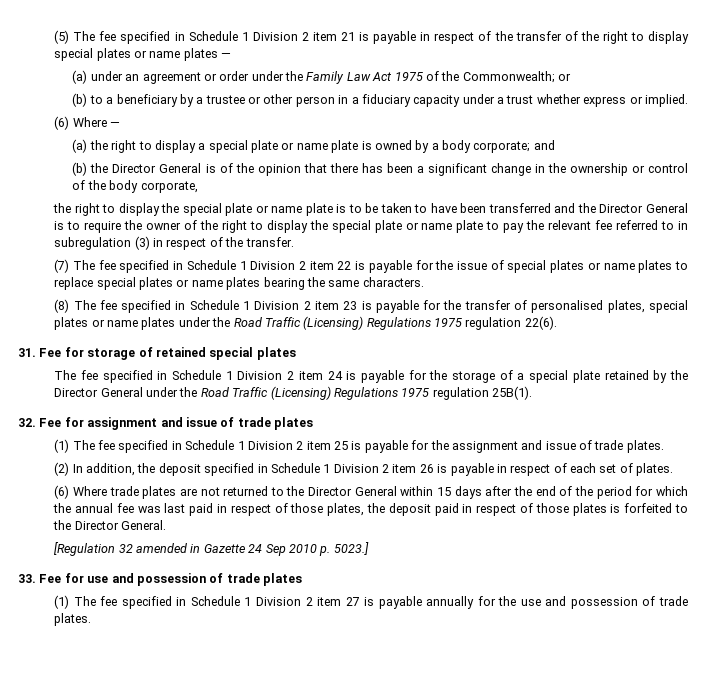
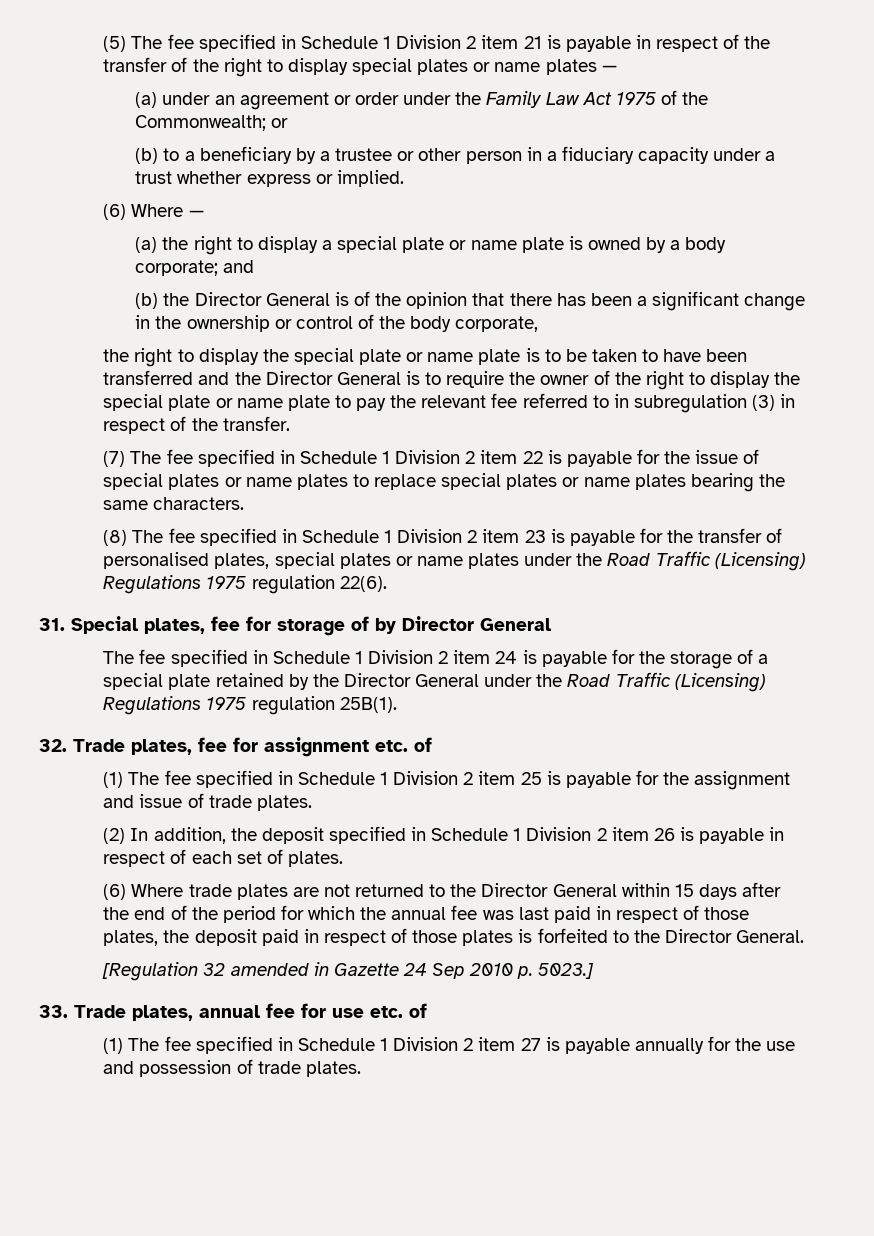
[39,347,296,360] Fee for storage of retained special plates -> [71,616,551,636] Special plates, fee for storage of by Director General
[39,417,313,430] Fee for assignment and issue of trade plates -> [73,737,432,757] Trade plates, fee for assignment etc. of
[39,573,302,586] Fee for use and possession of trade plates -> [74,1003,427,1021] Trade plates, annual fee for use etc. of

